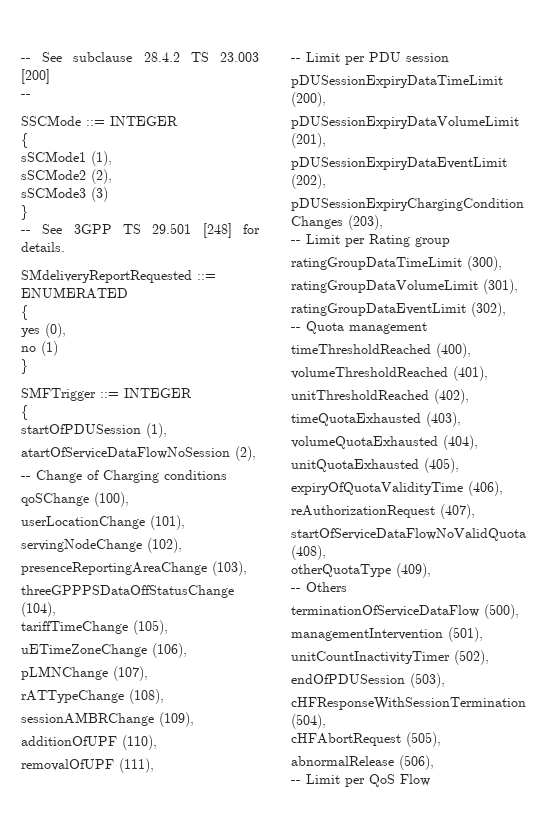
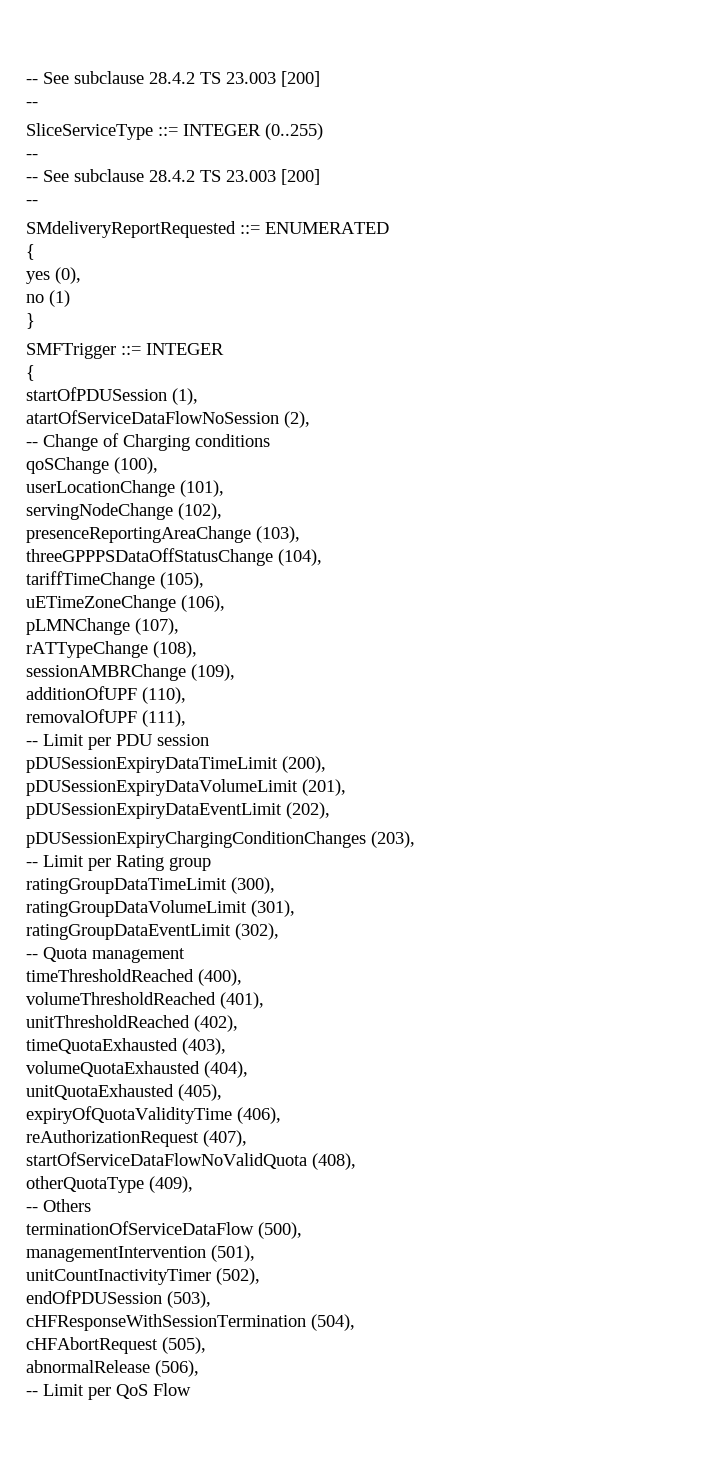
[21,52,259,62] [21,69,50,84] [21,94,31,98] [21,115,178,126] [21,133,28,148] [21,151,112,166] [21,169,112,184] [21,187,108,202] [21,205,28,220] [21,223,260,238] [21,242,65,252] -- See subclause 28.4.2 TS 23.003 [200] // -- // SSCMode ::= INTEGER // { // sSCMode1 (1), // sSCMode2 (2), // sSCMode3 (3) // } // -- See 3GPP TS 29.501 [248] for details. -> [26,71,320,87] [26,102,38,107] [26,123,323,140] [26,154,38,159] [26,169,320,185] [26,200,38,205] -- See subclause 28.4.2 TS 23.003 [200] // -- // SliceServiceType ::= INTEGER (0..255) // -- // -- See subclause 28.4.2 TS 23.003 [200] // --

